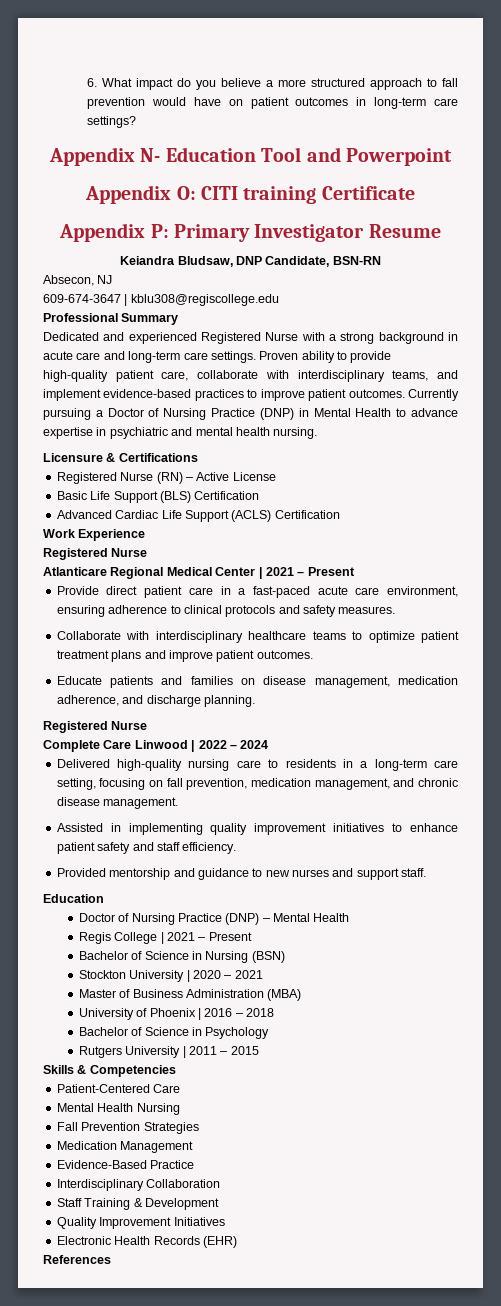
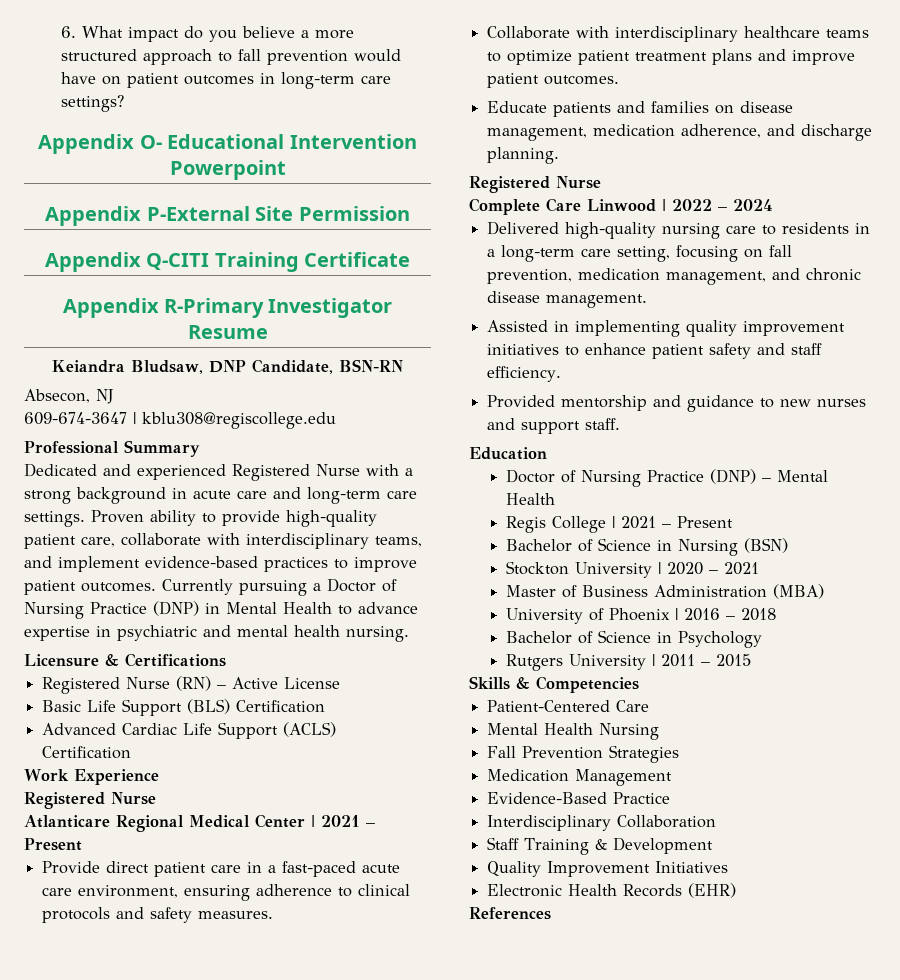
[140,147,452,166] [85,185,317,204] N- Education Tool and Powerpoint // Appendix O: CITI training -> [139,134,417,149] [169,160,286,180] [45,206,410,226] [44,252,299,272] O- Educational Intervention Powerpoint // Appendix P-External Site Permission // Appendix Q-CITI Training
[150,224,250,242] P: Primary -> [164,298,264,318] R-Primary

